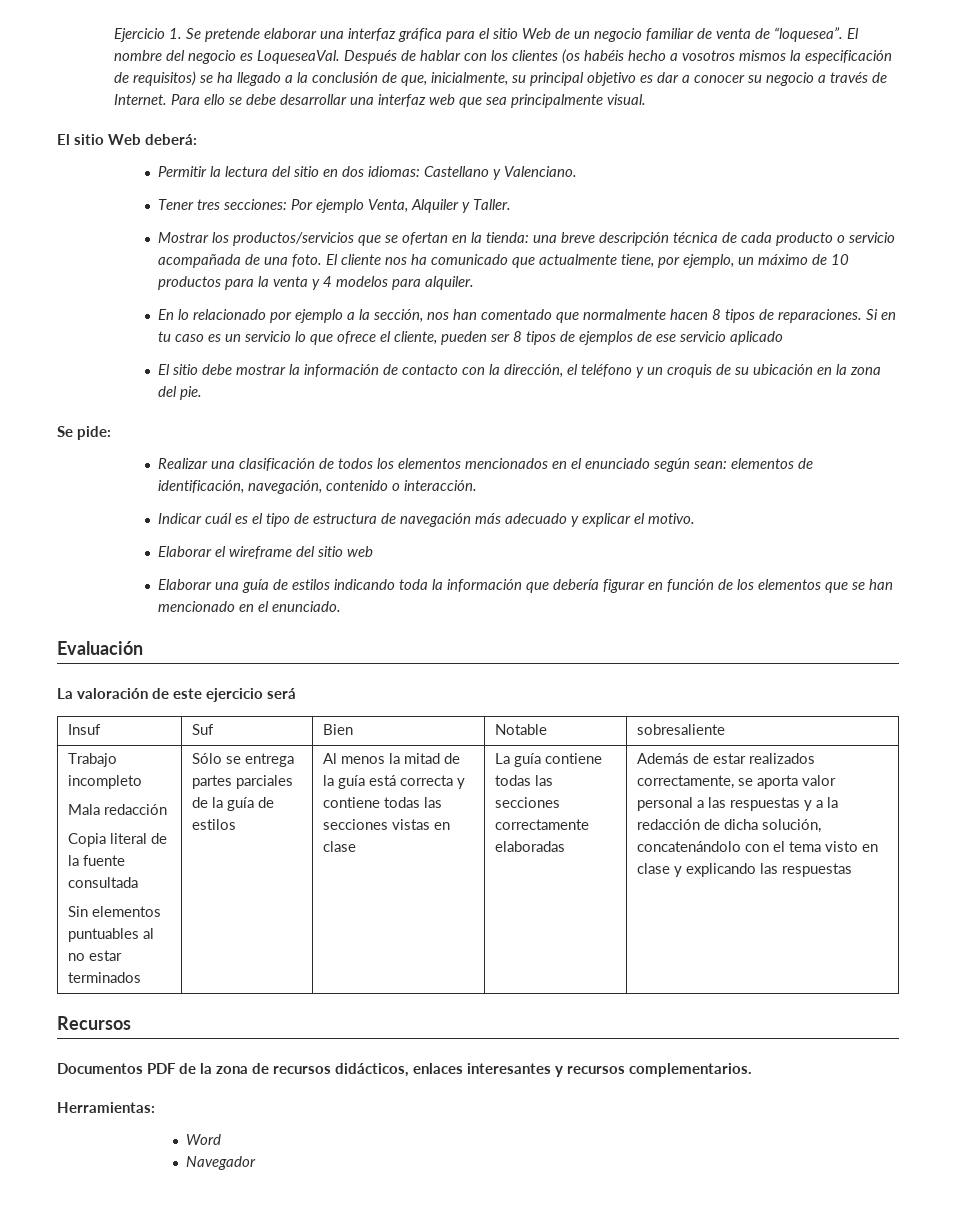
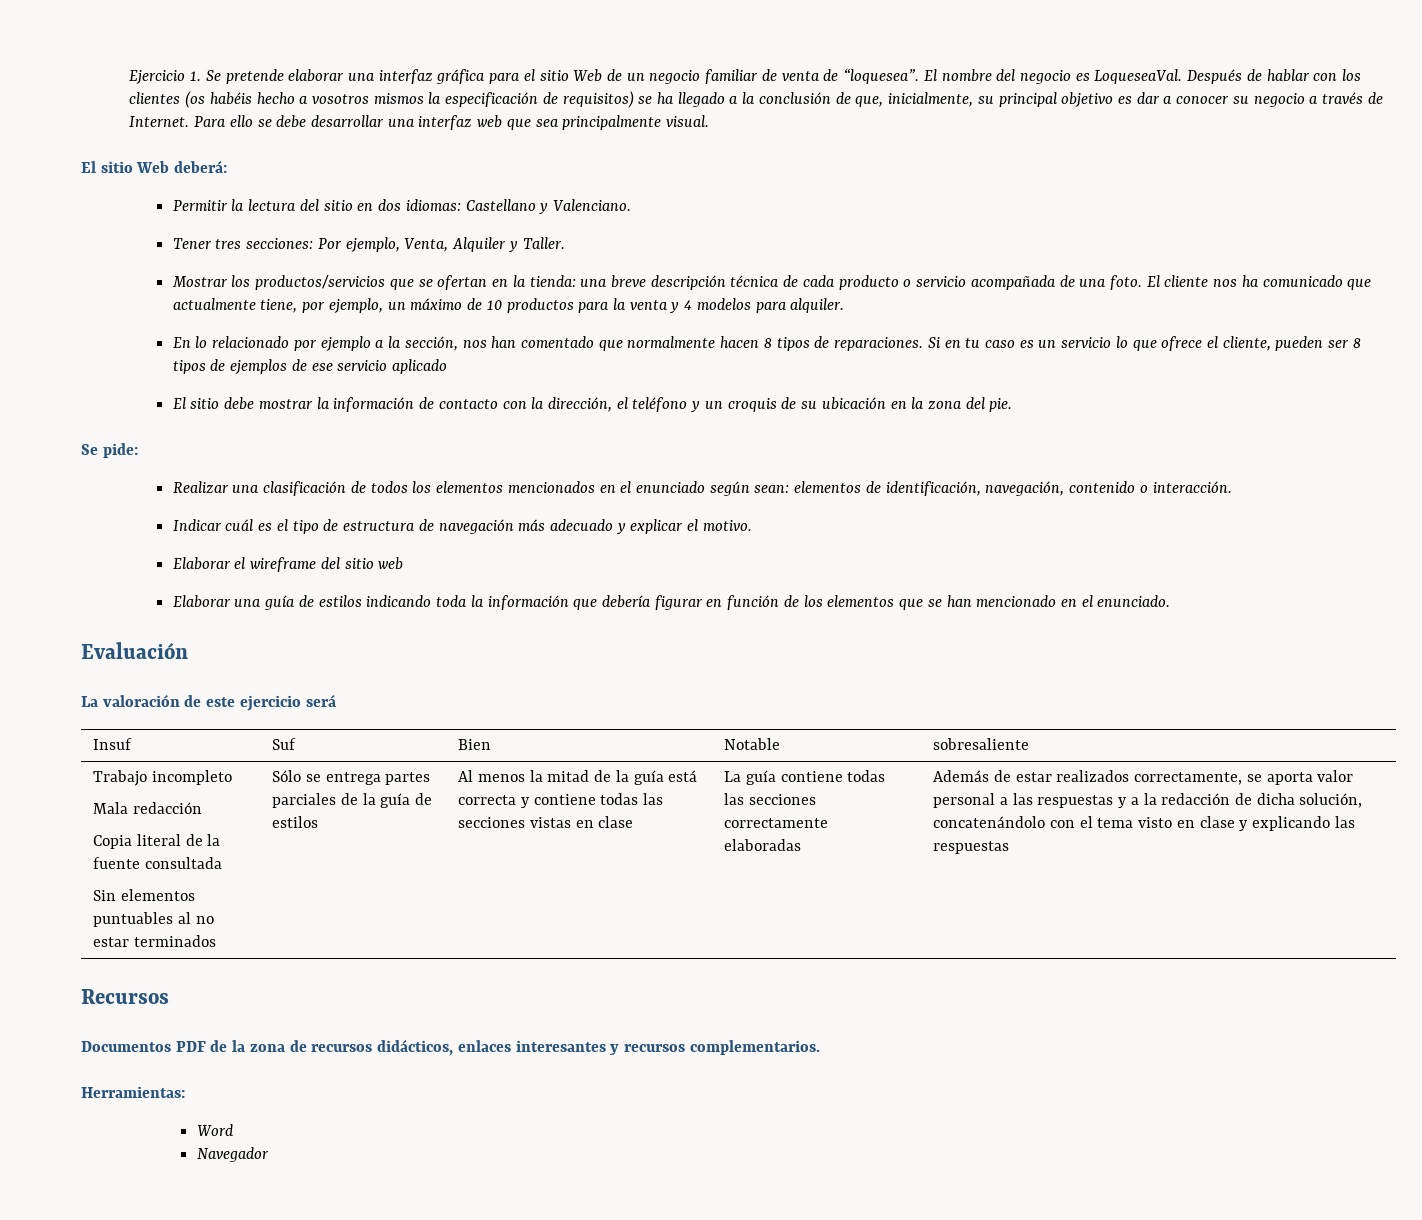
[315,199,364,213] ejemplo -> [345,237,400,252] ejemplo,

